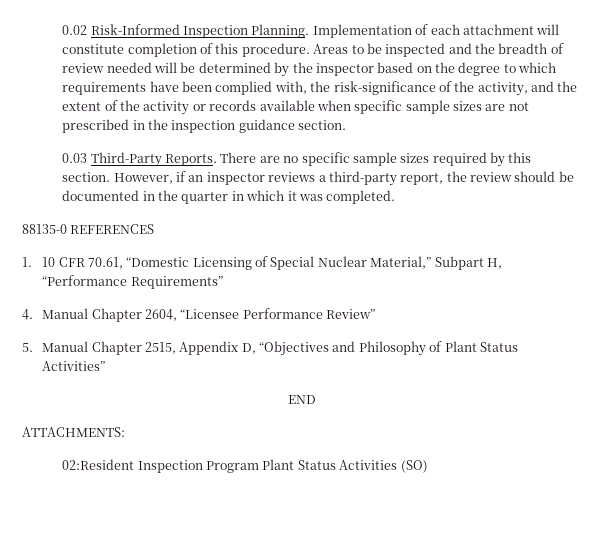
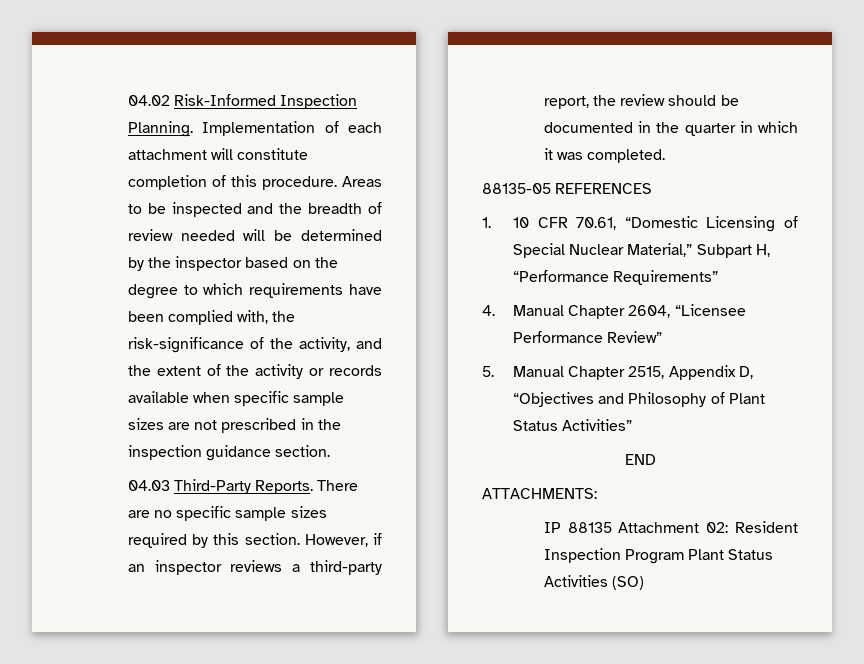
[62,25,88,35] 0.02 -> [127,95,170,106] 04.02
[62,153,88,163] 0.03 -> [127,480,170,491] 04.03
[22,224,67,234] 88135-0 -> [482,183,551,194] 88135-05
[62,459,135,470] 02:Resident -> [543,521,798,533] IP 88135 Attachment 02: Resident

